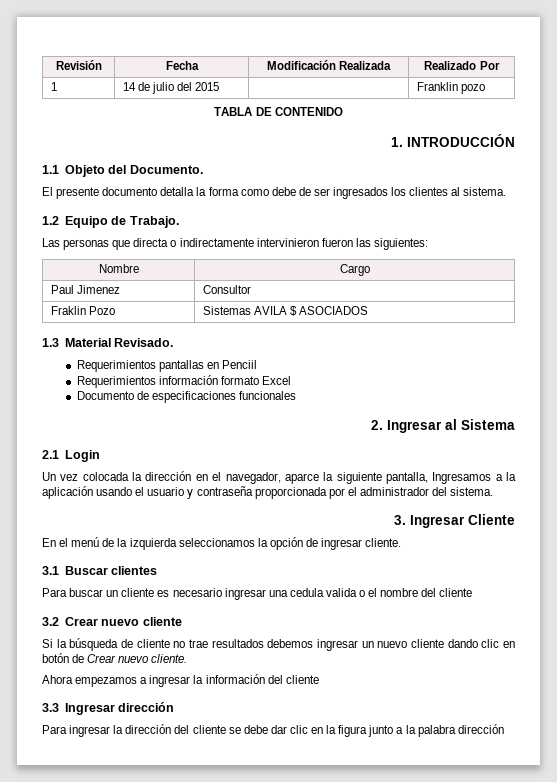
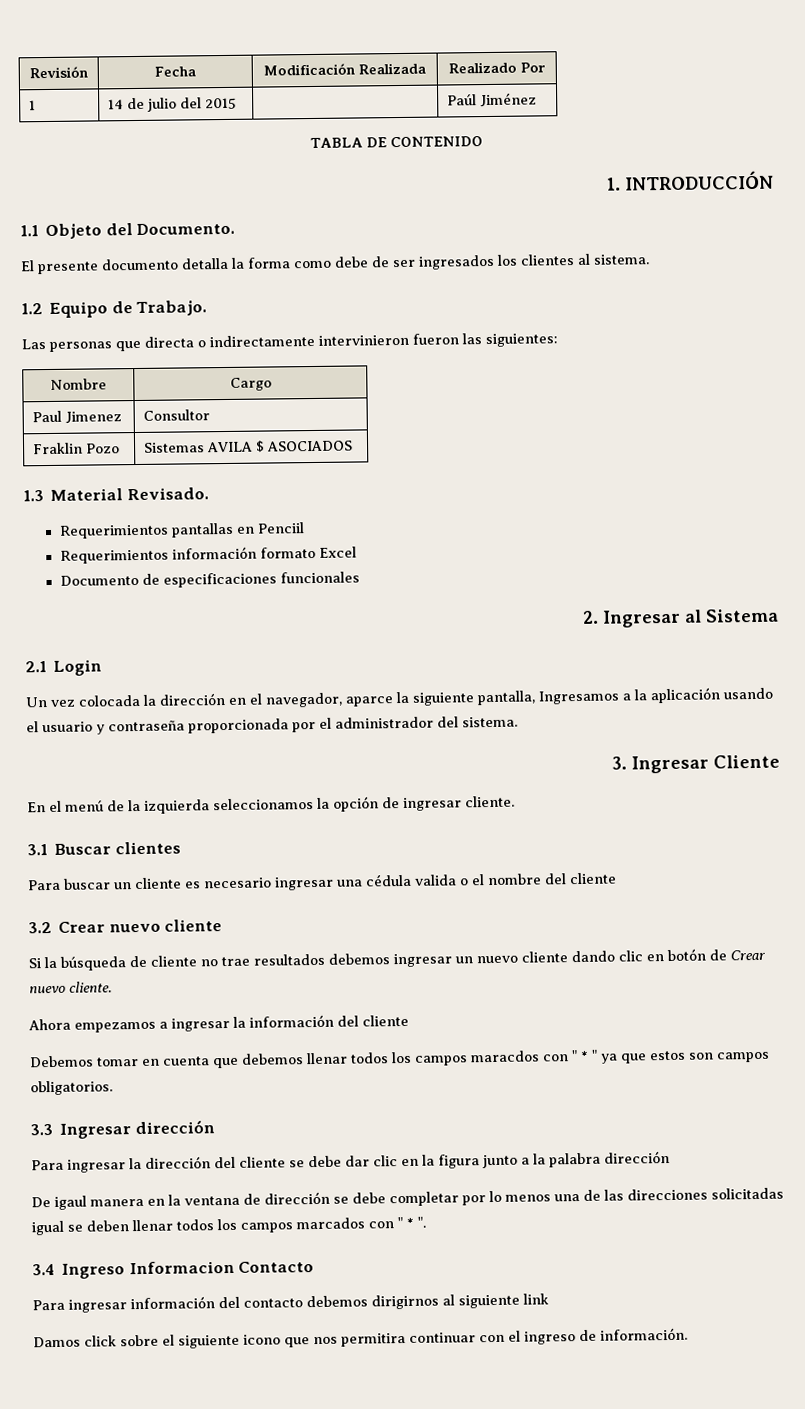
[417,82,486,94] Franklin pozo -> [447,92,538,108] Paúl Jiménez
[289,588,324,597] cedula -> [365,873,412,887] cédula
(319, 679) none -> [29,1049,770,1069] [30,1080,113,1096] // Debemos tomar en cuenta que debemos llenar todos los campos maracdos con " * " ya que estos son campos obligatorios.
(504, 729) none -> [31,1187,784,1210] [31,1216,426,1236] [32,1260,315,1279] [32,1293,549,1313] [33,1327,688,1349] // De igaul manera en la ventana de dirección se debe completar por lo menos una de las direcciones solicitadas igual se deben llenar todos los campos marcados con " * ". // 3.4 Ingreso Informacion Contacto // Para ingresar información del contacto debemos dirigirnos al siguiente link // Damos click sobre el siguiente icono que nos permitira continuar con el ingreso de información.

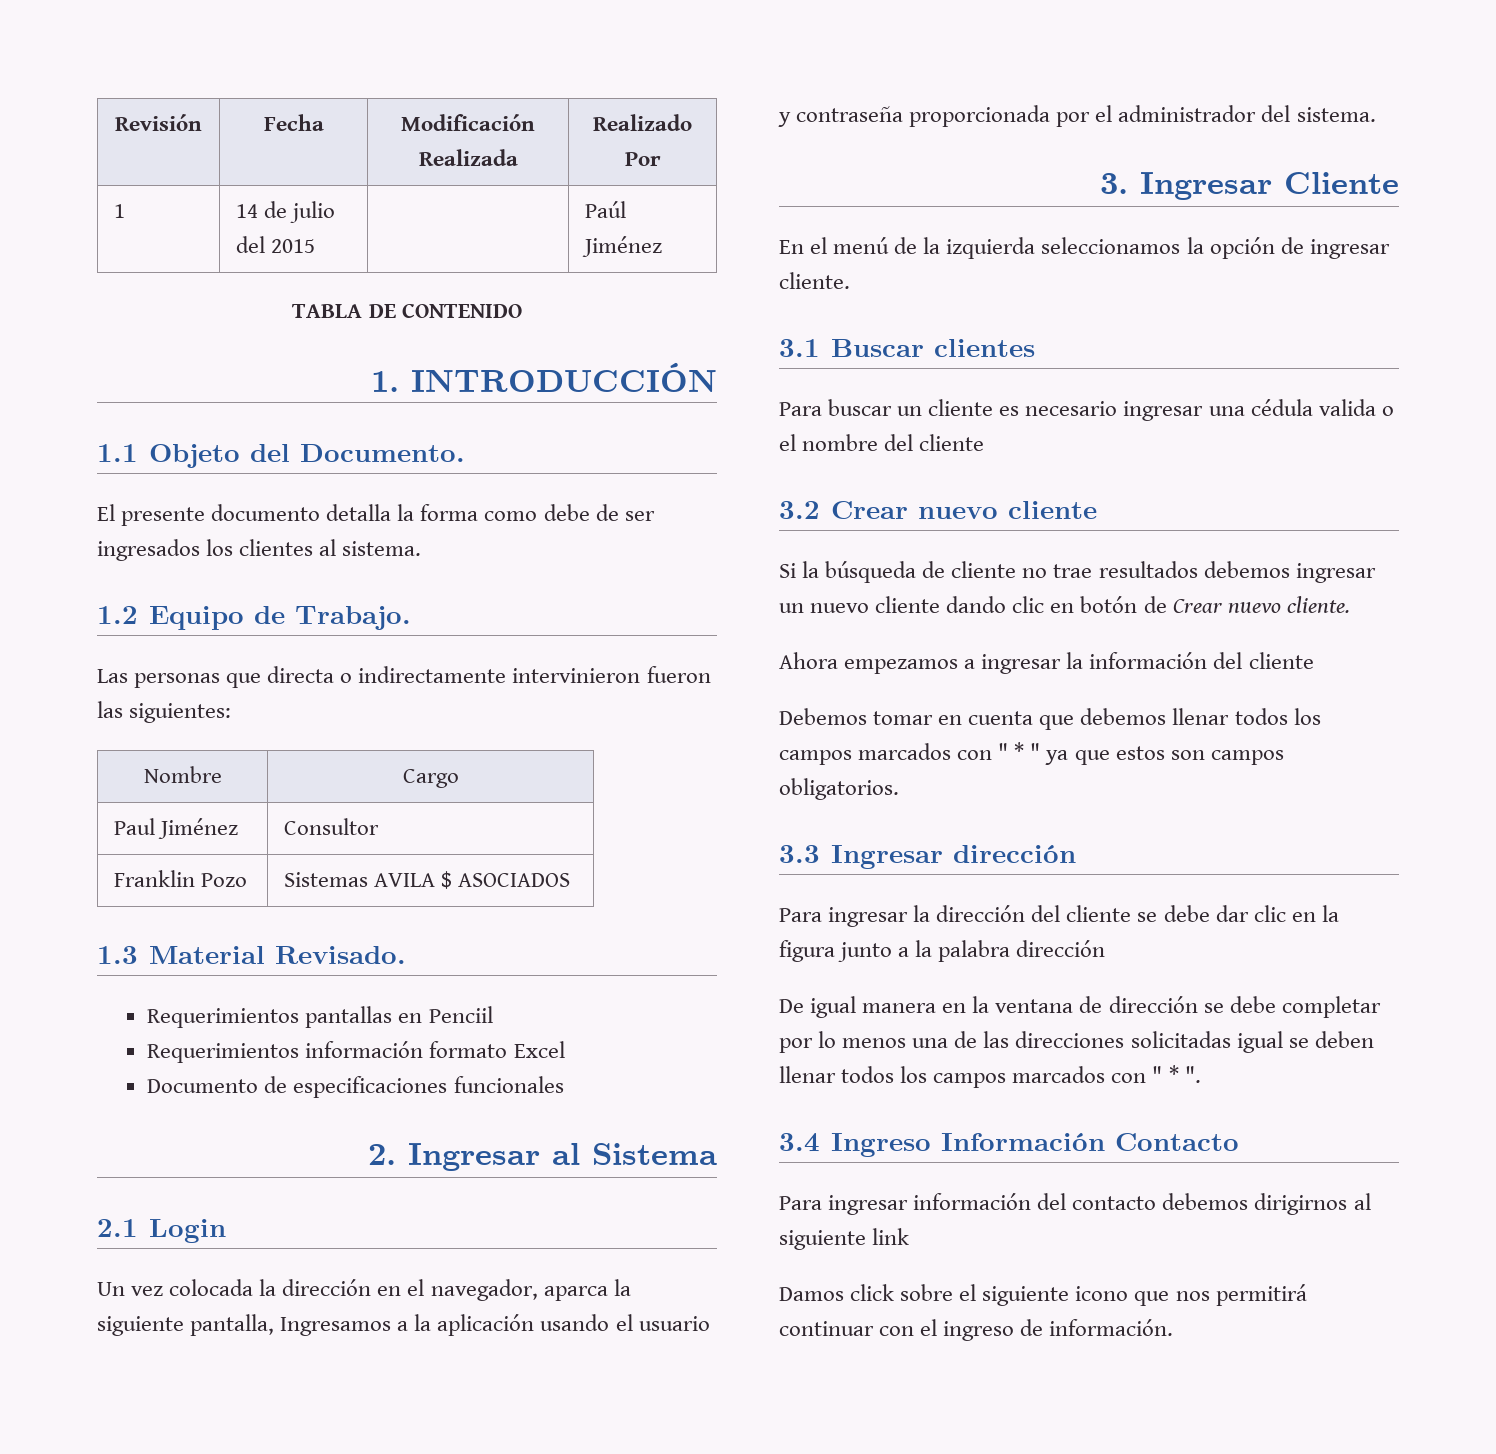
[65,411,123,424] Jimenez -> [158,818,239,839] Jiménez
[33,442,84,455] Fraklin -> [114,870,196,887] Franklin
[345,696,394,707] aparce -> [543,1286,608,1301] aparca
[470,1050,540,1063] maracdos -> [858,743,952,760] marcados
[54,1195,87,1210] igaul -> [810,996,857,1018] igual
[128,1260,235,1275] Informacion -> [941,1133,1106,1151] Información
[341,1333,406,1347] permitira -> [1215,1284,1307,1306] permitirá

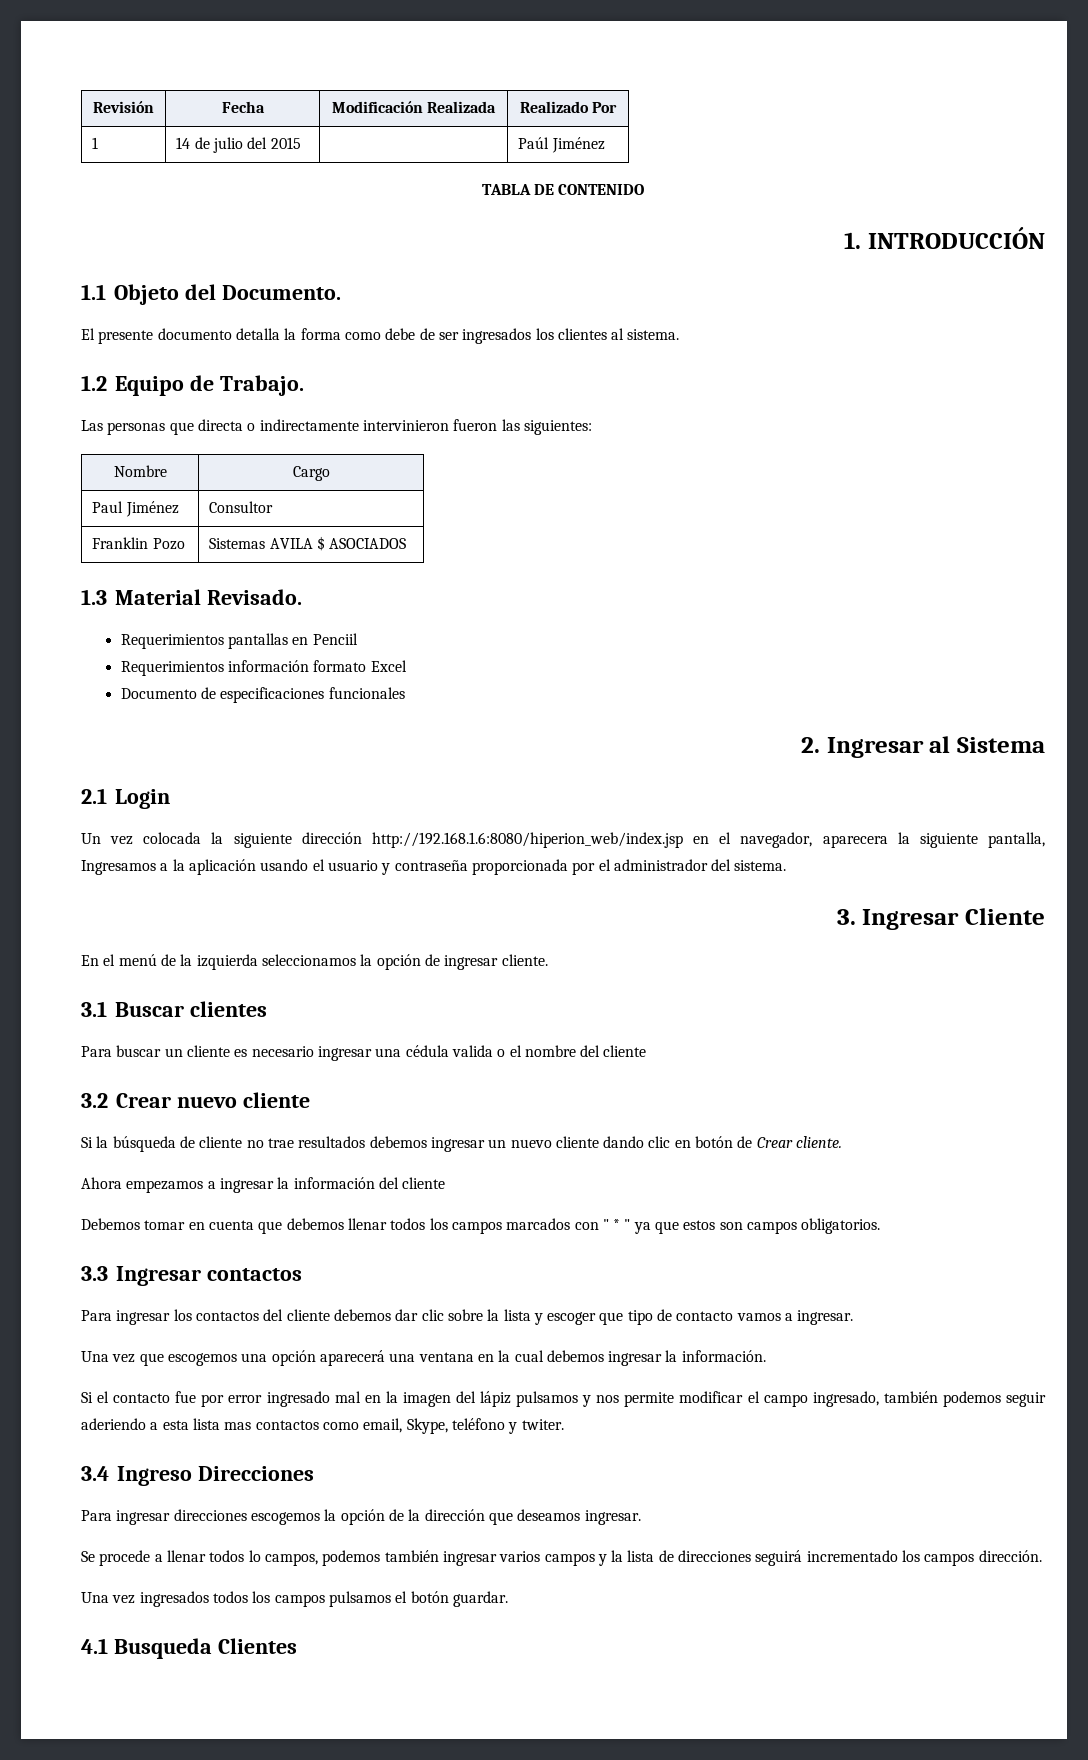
[282,1279,372,1296] dirección -> [233,832,683,848] siguiente dirección http://192.168.1.6:8080/hiperion_web/index.jsp
[543,1286,608,1301] aparca -> [822,835,888,848] aparecera
[1227,602,1281,613] nuevo -> (793, 1142) none
[953,845,1077,863] [779,905,1339,927] [779,940,1106,962] [779,996,1381,1018] [779,1031,1374,1053] [779,1065,1201,1088] [779,1133,1240,1157] [779,1193,1371,1215] [779,1228,910,1250] [779,1284,1307,1306] [779,1319,1174,1341] dirección // Para ingresar la dirección del cliente se debe dar clic en la figura junto a la palabra dirección // De igual manera en la ventana de dirección se debe completar por lo menos una de las direcciones solicitadas igual se deben llenar todos los campos marcados con " * ". // 3.4 Ingreso Información Contacto // Para ingresar información del contacto debemos dirigirnos al siguiente link // Damos click sobre el siguiente icono que nos permitirá continuar con el ingreso de información. -> [206,1268,302,1281] [81,1309,854,1325] [81,1350,766,1366] [81,1391,1046,1407] [81,1418,564,1434] [81,1466,314,1486] [81,1509,641,1525] [81,1550,1042,1566] [81,1591,508,1607] [81,1638,297,1659] contactos // Para ingresar los contactos del cliente debemos dar clic sobre la lista y escoger que tipo de contacto vamos a ingresar. // Una vez que escogemos una opción aparecerá una ventana en la cual debemos ingresar la información. // Si el contacto fue por error ingresado mal en la imagen del lápiz pulsamos y nos permite modificar el campo ingresado, también podemos seguir aderiendo a esta lista mas contactos como email, Skype, teléfono y twiter. // 3.4 Ingreso Direcciones // Para ingresar direcciones escogemos la opción de la dirección que deseamos ingresar. // Se procede a llenar todos lo campos, podemos también ingresar varios campos y la lista de direcciones seguirá incrementado los campos dirección. // Una vez ingresados todos los campos pulsamos el botón guardar. // 4.1 Busqueda Clientes

